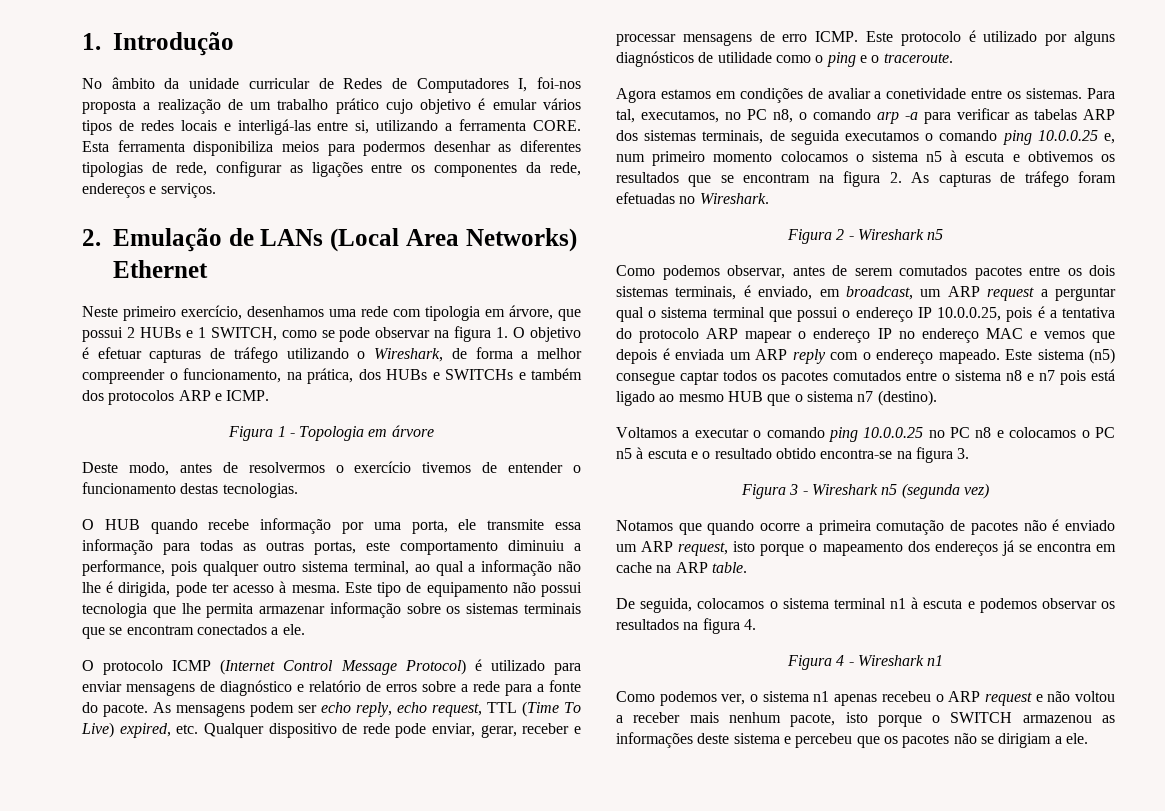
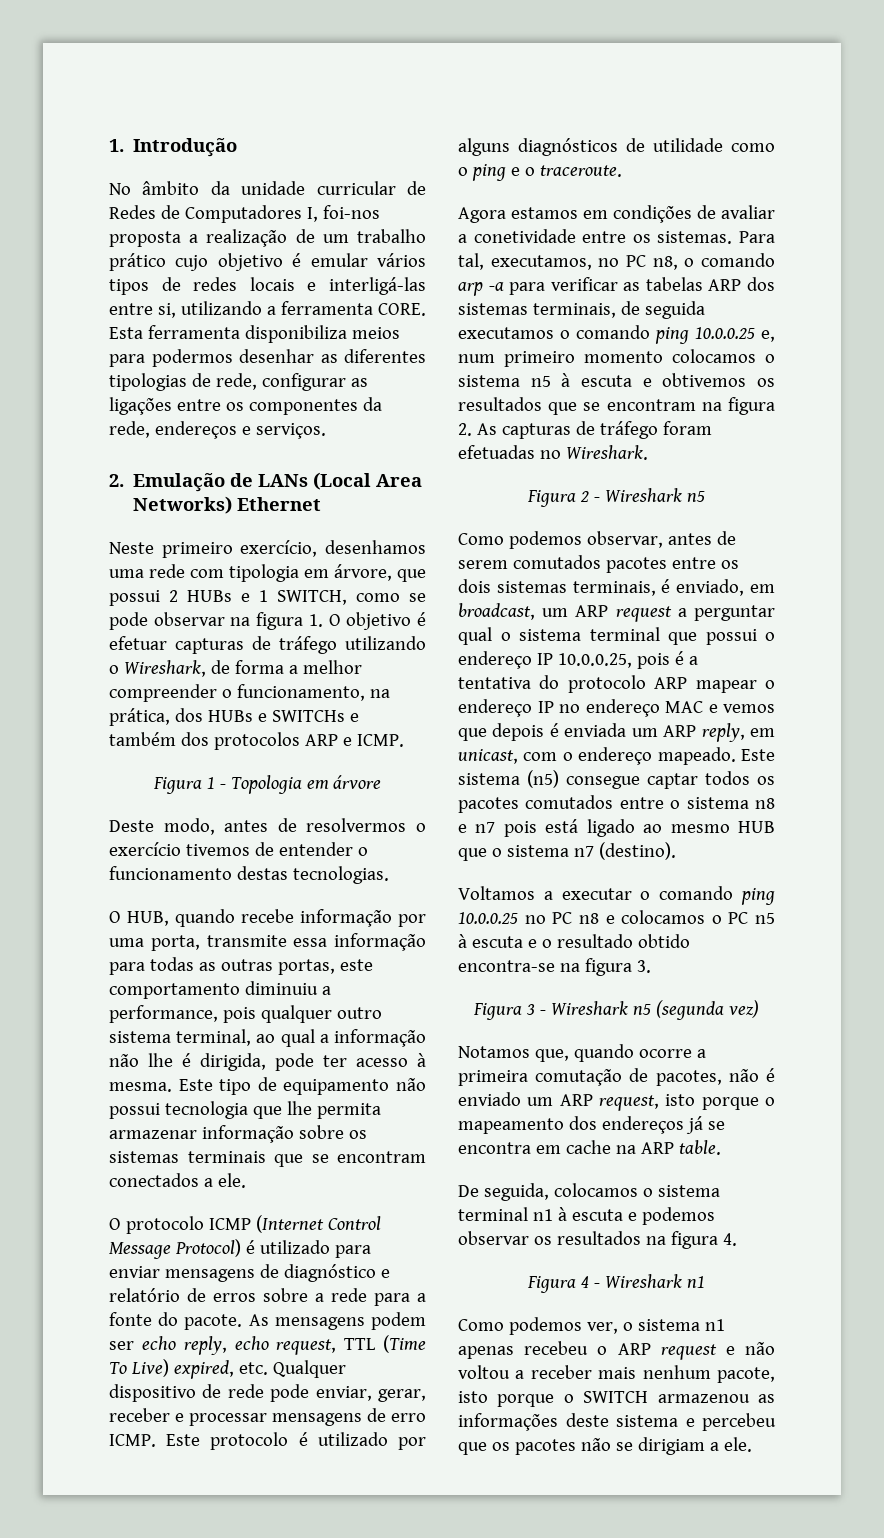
[104,519,140,530] HUB -> [127,911,169,926] HUB,
[458,519,477,530] ele -> (200, 943) none
[792,349,826,364] reply -> [701,723,775,742] [458,749,518,764] reply, em unicast,
[678,523,702,535] que -> [534,1049,569,1062] que,
[970,521,1018,535] pacotes -> [655,1070,722,1086] pacotes,

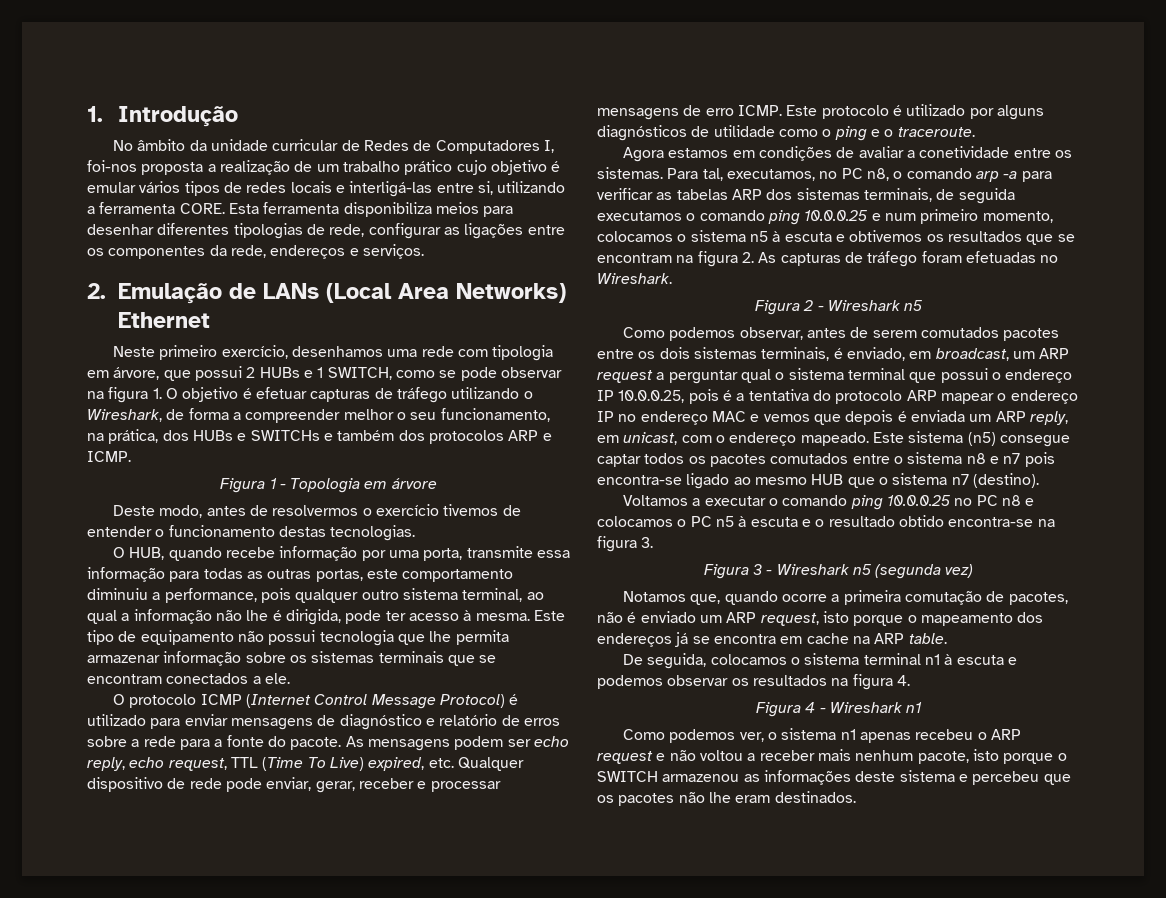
[151,349,338,367] podermos desenhar as -> [87,224,154,235] desenhar
[302,660,362,674] [109,684,232,702] melhor compreender o -> [245,409,437,423] compreender melhor o seu
[761,330,775,342] e, -> [871,213,881,221] e
[584,351,663,363] momento -> [982,211,1053,223] momento,
[545,819,579,833] está -> [597,475,682,485] encontra-se
[615,1437,752,1455] se dirigiam a ele. -> [708,791,856,803] lhe eram destinados.

